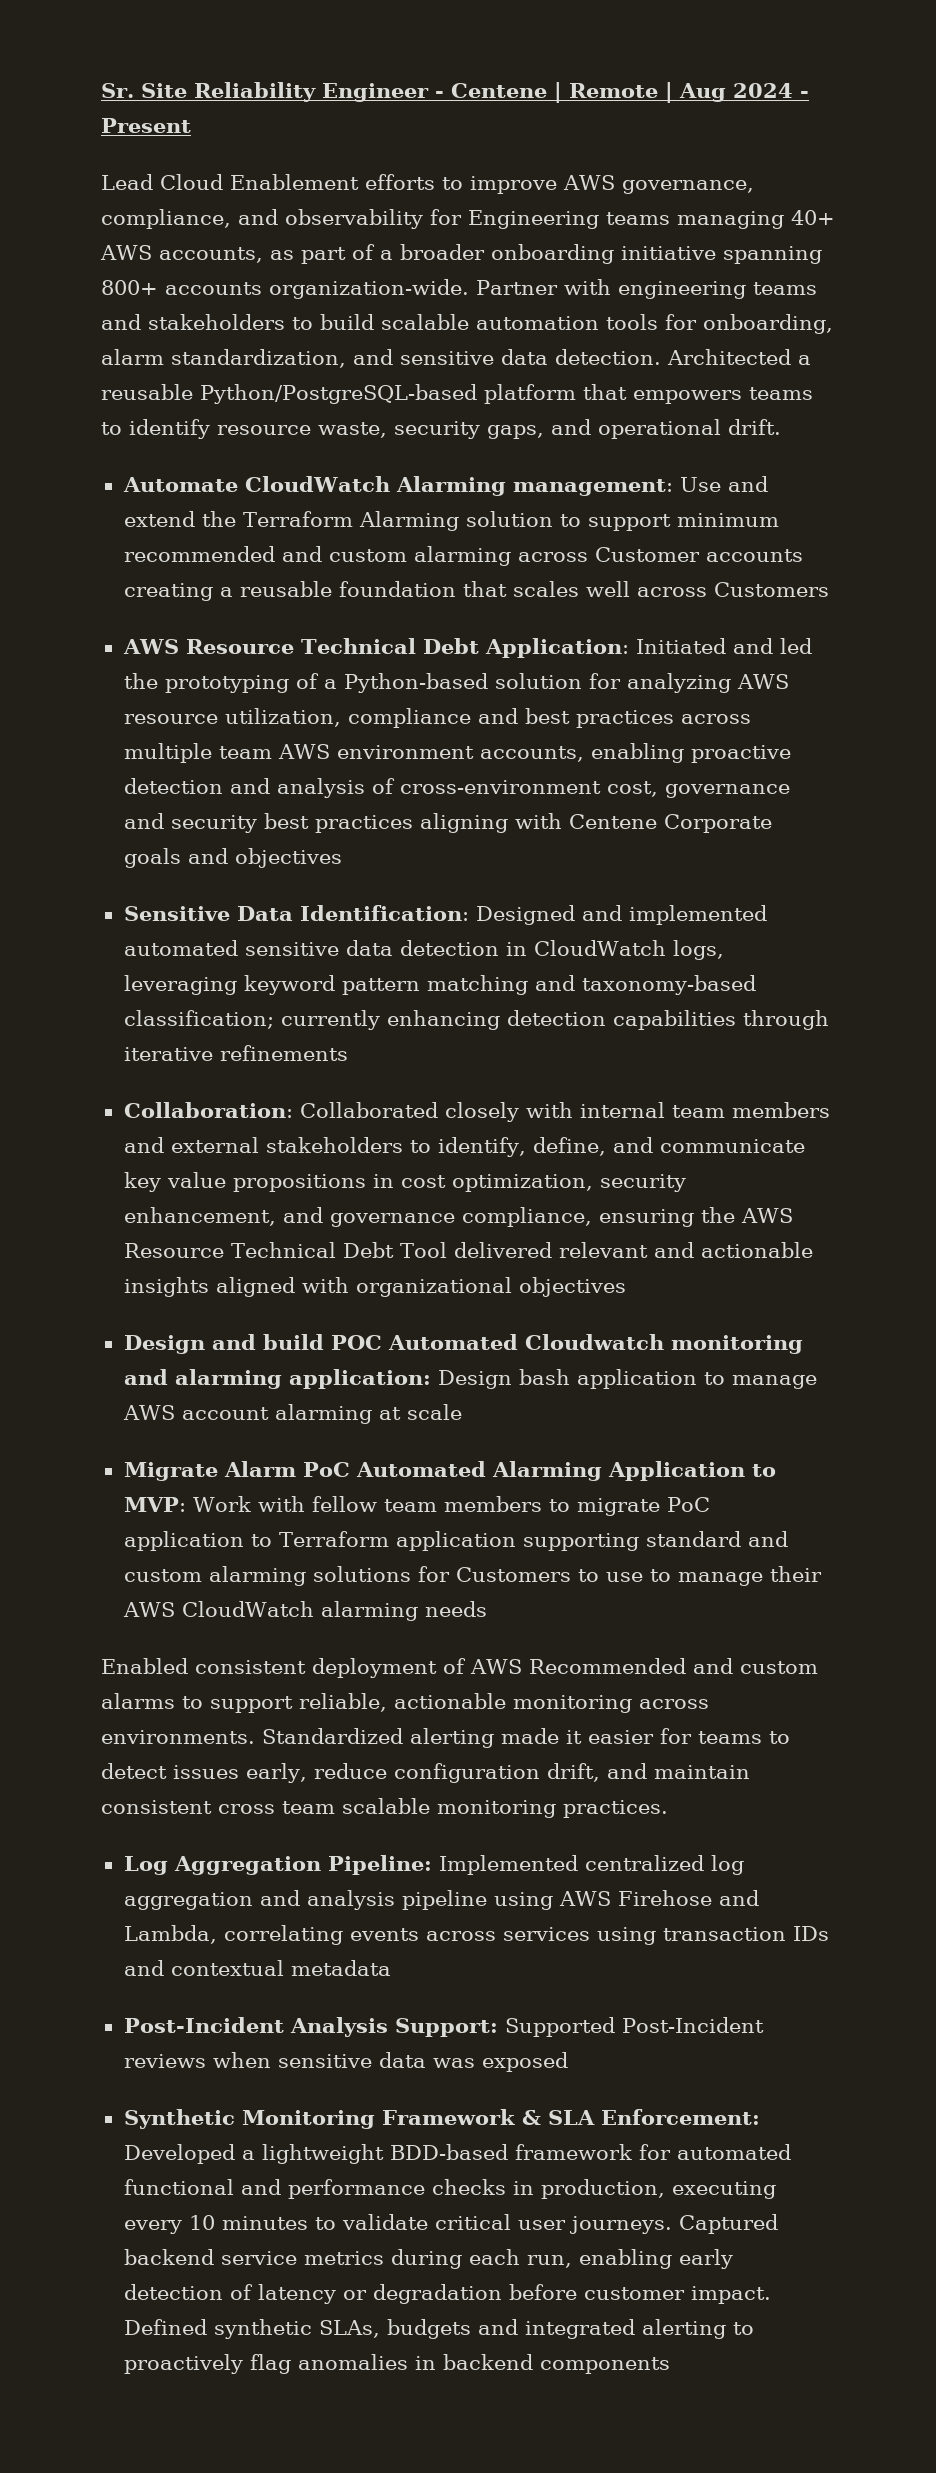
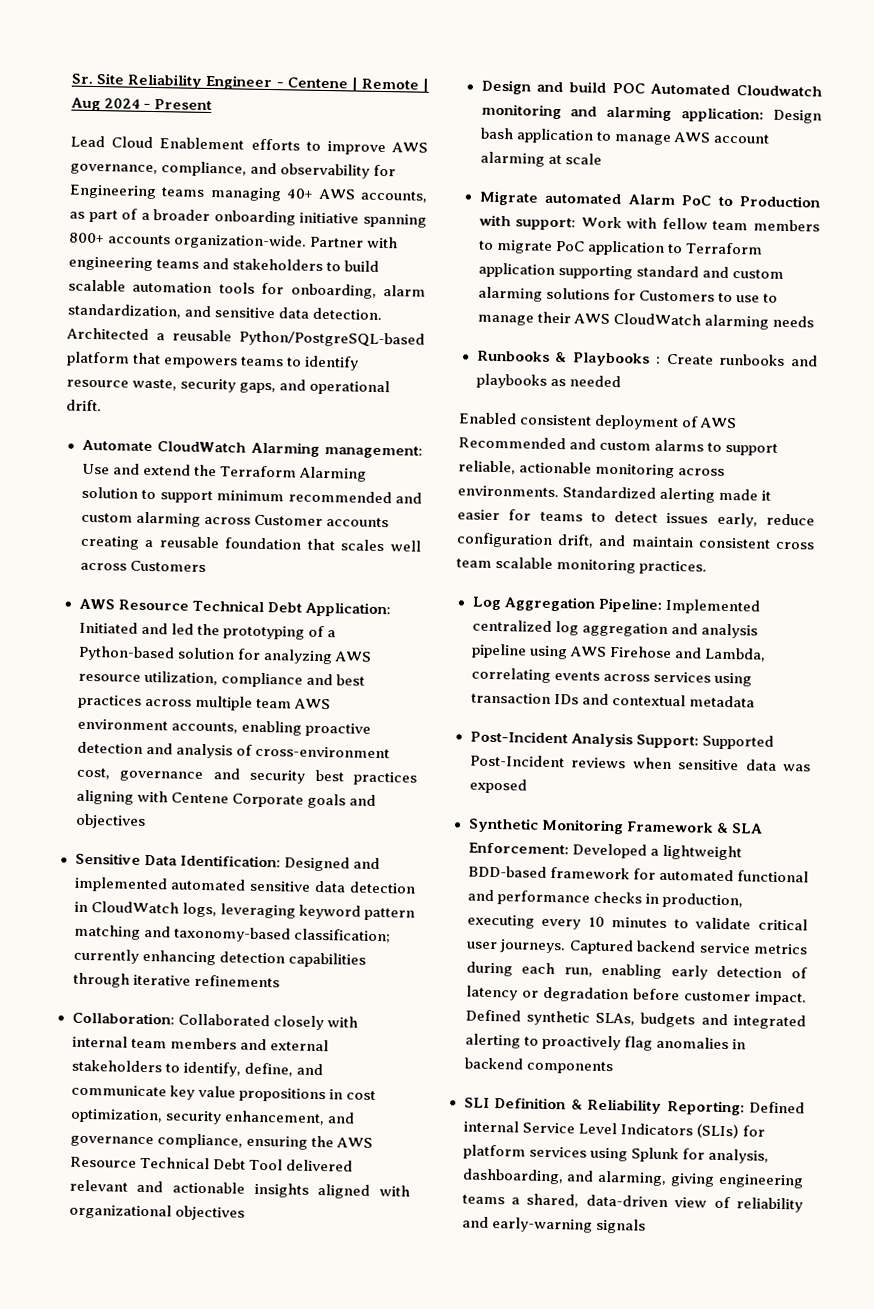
(218, 1471) none -> [544,192,621,205] automated
[355,1461,776,1481] [123,1497,186,1512] Automated Alarming Application to MVP: -> [717,195,820,208] [478,214,577,231] to Production with support:
(487, 1609) none -> [476,350,818,367] [475,373,621,389] // Runbooks & Playbooks : Create runbooks and playbooks as needed
(670, 2365) none -> [463,1097,805,1116] [462,1120,765,1139] [462,1144,769,1164] [461,1168,804,1189] [461,1193,803,1213] [461,1216,646,1234] // SLI Definition & Reliability Reporting: Defined internal Service Level Indicators (SLIs) for platform services using Splunk for analysis, dashboarding, and alarming, giving engineering teams a shared, data-driven view of reliability and early-warning signals

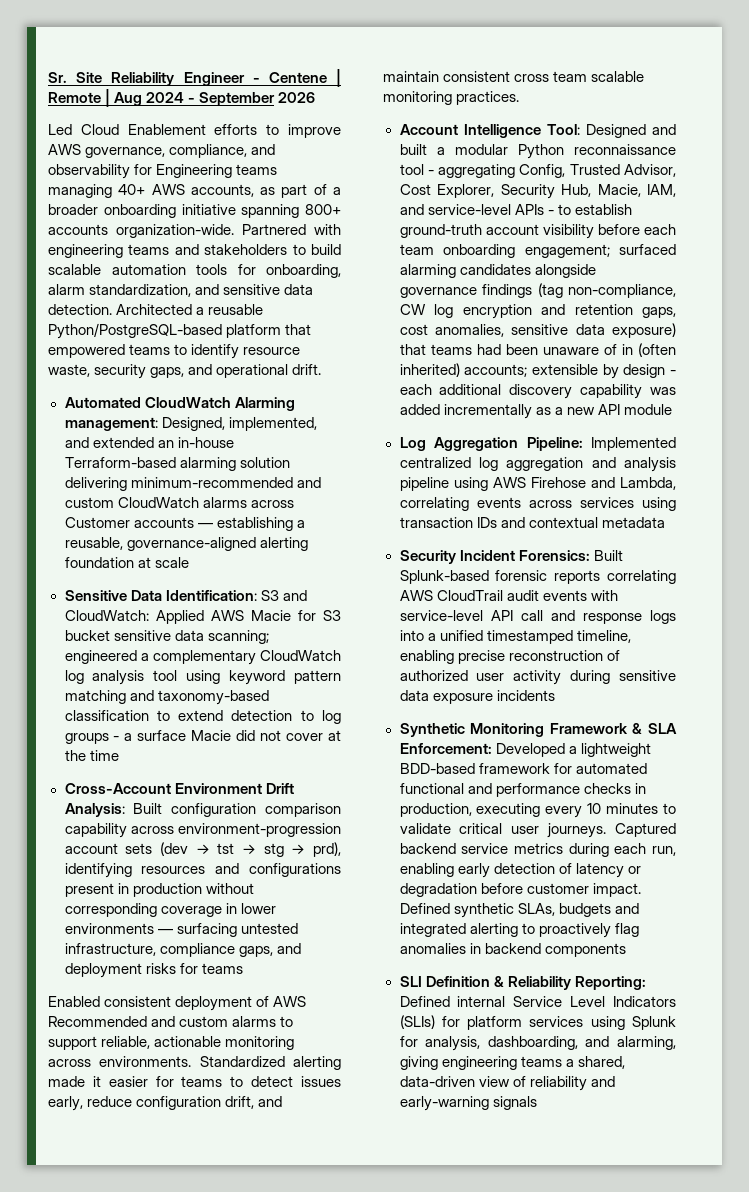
[154,99,213,111] [70,135,105,148] Present // Lead -> [199,92,316,106] [48,124,72,135] September 2026 // Led
[310,236,365,248] Partner -> [242,224,306,235] Partnered
[163,357,239,369] empowers -> [48,344,125,358] empowered
[81,439,153,452] Automate -> [64,397,141,408] Automated
[81,463,367,482] [80,486,422,504] [80,511,389,528] [79,535,421,552] [79,560,206,572] [78,598,391,618] [78,621,336,640] [77,645,372,665] [77,670,365,688] [77,694,331,711] [76,718,371,737] [76,741,390,759] [75,767,417,786] [75,789,376,809] [74,813,146,829] [74,852,380,872] [73,876,416,894] [73,901,296,919] Use and extend the Terraform Alarming solution to support minimum recommended and custom alarming across Customer accounts creating a reusable foundation that scales well across Customers // AWS Resource Technical Debt Application: Initiated and led the prototyping of a Python-based solution for analyzing AWS resource utilization, compliance and best practices across multiple team AWS environment accounts, enabling proactive detection and analysis of cross-environment cost, governance and security best practices aligning with Centene Corporate goals and objectives // Sensitive Data Identification: Designed and implemented automated sensitive data detection in CloudWatch logs, leveraging -> [161,417,317,431] [64,437,234,448] [64,457,290,471] [64,477,321,491] [64,497,294,508] [64,517,305,531] [64,537,308,551] [64,557,189,568] [64,590,307,601] [64,610,341,624] [64,630,269,644] [64,650,341,665] [64,670,221,685] Designed, implemented, and extended an in-house Terraform-based alarming solution delivering minimum-recommended and custom CloudWatch alarms across Customer accounts — establishing a reusable, governance-aligned alerting foundation at scale // Sensitive Data Identification: S3 and CloudWatch: Applied AWS Macie for S3 bucket sensitive data scanning; engineered a complementary CloudWatch log analysis tool using
[293,928,391,944] [72,948,366,968] [72,972,280,988] [71,1011,358,1031] [71,1035,329,1052] [70,1059,323,1077] [70,1084,376,1103] [69,1108,355,1126] [69,1133,373,1150] [69,1156,353,1172] [68,1179,410,1199] [68,1203,245,1221] [480,79,822,97] [480,103,822,124] [479,127,770,145] [479,151,602,167] [478,190,820,208] [478,214,820,232] [478,239,763,256] [477,262,784,280] [477,286,778,303] [476,311,814,330] [476,350,818,367] [475,373,621,389] classification; currently enhancing detection capabilities through iterative refinements // Collaboration: Collaborated closely with internal team members and external stakeholders to identify, define, and communicate key value propositions in cost optimization, security enhancement, and governance compliance, ensuring the AWS Resource Technical Debt Tool delivered relevant and actionable insights aligned with organizational objectives // Design and build POC Automated Cloudwatch monitoring and alarming application: Design bash application to manage AWS account alarming at scale // Migrate automated Alarm PoC to Production with support: Work with fellow team members to migrate PoC application to Terraform application supporting standard and custom alarming solutions for Customers to use to manage their AWS CloudWatch alarming needs // Runbooks & Playbooks : Create runbooks and playbooks as needed -> [64,710,342,724] [64,730,341,744] [64,750,119,761] [64,783,294,794] [64,803,341,817] [64,823,341,838] [64,842,341,857] [64,863,341,878] [64,883,254,897] [64,903,276,917] [64,923,298,937] [64,943,301,957] [64,963,243,978] classification to extend detection to log groups - a surface Macie did not cover at the time // Cross-Account Environment Drift Analysis: Built configuration comparison capability across environment-progression account sets (dev → tst → stg → prd), identifying resources and configurations present in production without corresponding coverage in lower environments — surfacing untested infrastructure, compliance gaps, and deployment risks for teams
(708, 567) none -> [399,124,676,138] [399,144,676,159] [399,164,676,178] [399,184,676,199] [399,204,632,215] [399,224,676,239] [399,244,676,258] [399,264,596,278] [399,283,676,298] [399,304,676,319] [399,323,676,338] [399,343,677,357] [399,363,676,379] [399,384,676,399] [399,404,672,419] // Account Intelligence Tool: Designed and built a modular Python reconnaissance tool - aggregating Config, Trusted Advisor, Cost Explorer, Security Hub, Macie, IAM, and service-level APIs - to establish ground-truth account visibility before each team onboarding engagement; surfaced alarming candidates alongside governance findings (tag non-compliance, CW log encryption and retention gaps, cost anomalies, sensitive data exposure) that teams had been unaware of in (often inherited) accounts; extensible by design - each additional discovery capability was added incrementally as a new API module
[469,730,774,750] [469,754,811,772] [468,778,527,794] Post-Incident Analysis Support: Supported Post-Incident reviews when sensitive data was exposed -> [399,550,623,564] [399,570,676,584] [399,590,618,601] [399,610,676,624] [399,630,631,644] [399,650,620,664] [399,670,676,685] [399,690,555,704] Security Incident Forensics: Built Splunk-based forensic reports correlating AWS CloudTrail audit events with service-level API call and response logs into a unified timestamped timeline, enabling precise reconstruction of authorized user activity during sensitive data exposure incidents

